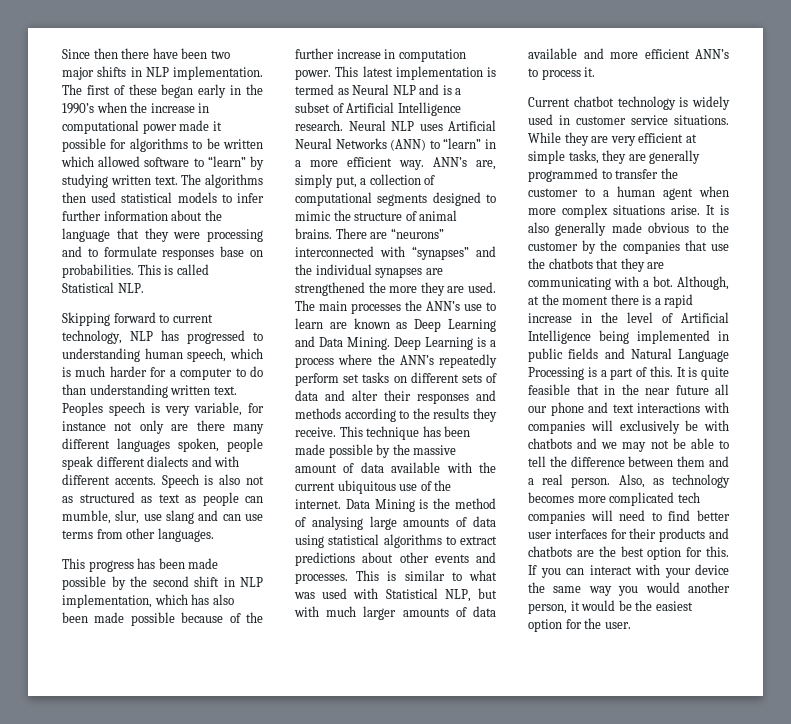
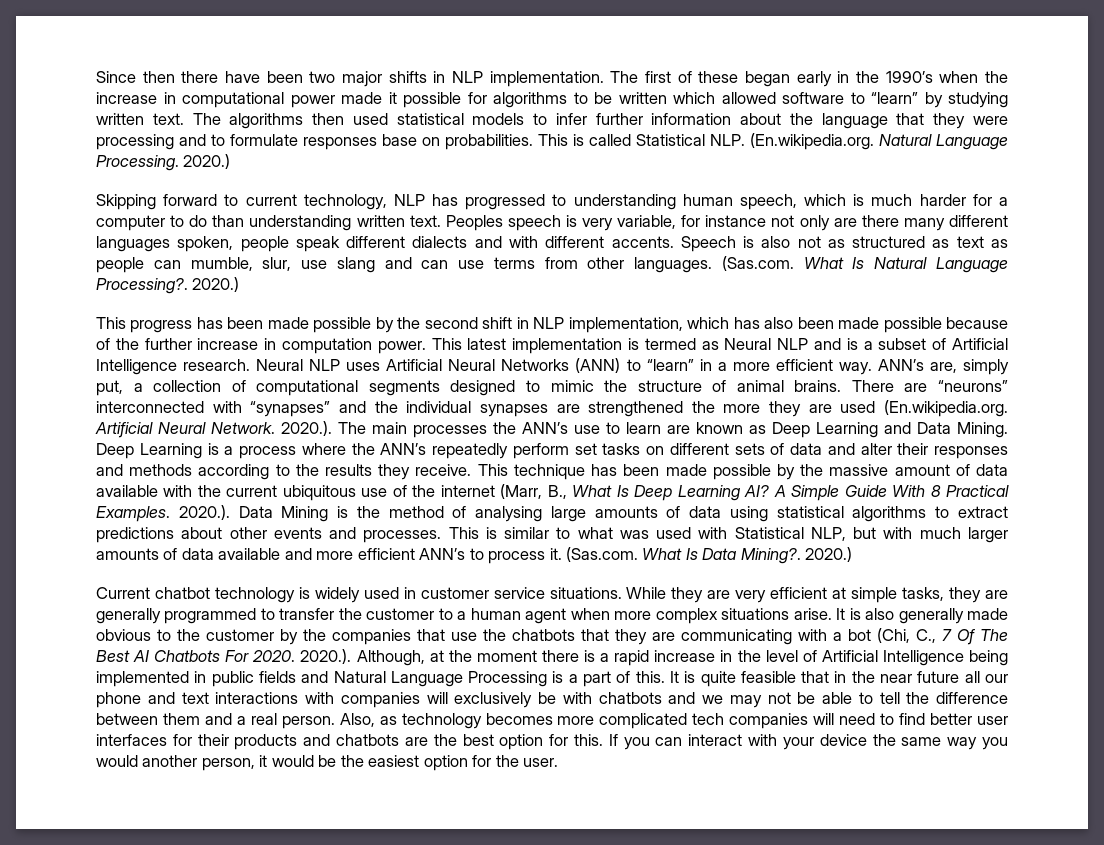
(144, 288) none -> [750,133,1008,150] [96,154,231,171] (En.wikipedia.org. Natural Language Processing. 2020.)
(214, 535) none -> [721,256,1008,273] [96,277,240,294] (Sas.com. What Is Natural Language Processing?. 2020.)
[468,282,496,293] used. -> [840,400,1008,417] [95,421,332,438] used (En.wikipedia.org. Artificial Neural Network. 2020.).
[295,499,341,509] internet. -> [440,484,1010,501] [96,505,230,522] internet (Marr, B., What Is Deep Learning AI? A Simple Guide With 8 Practical Examples. 2020.).
(596, 72) none -> [566,547,853,564] (Sas.com. What Is Data Mining?. 2020.)
[653,276,673,287] bot. -> [848,628,1008,645] [96,649,352,664] bot (Chi, C., 7 Of The Best AI Chatbots For 2020. 2020.).

